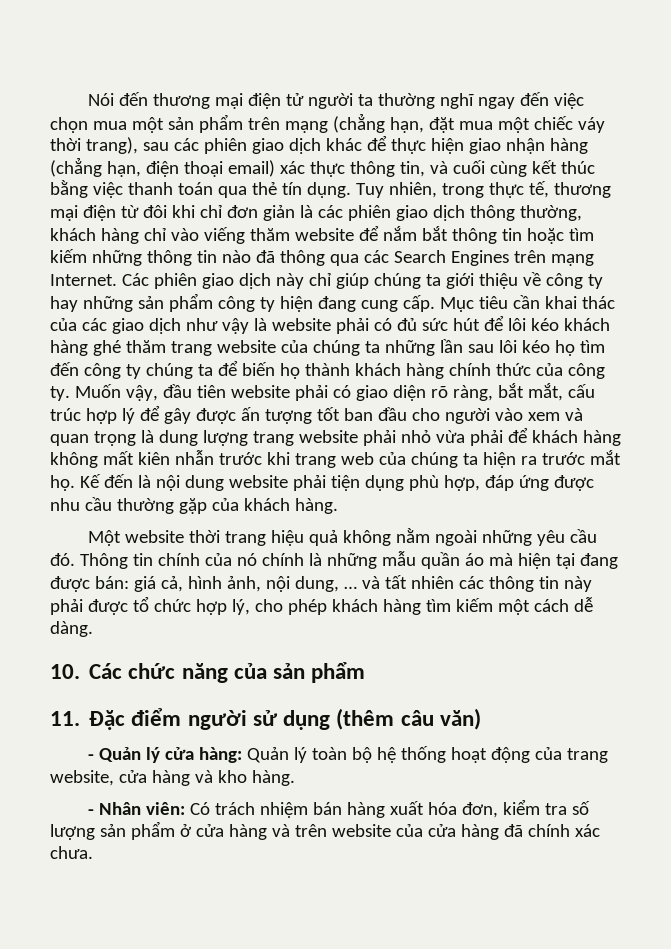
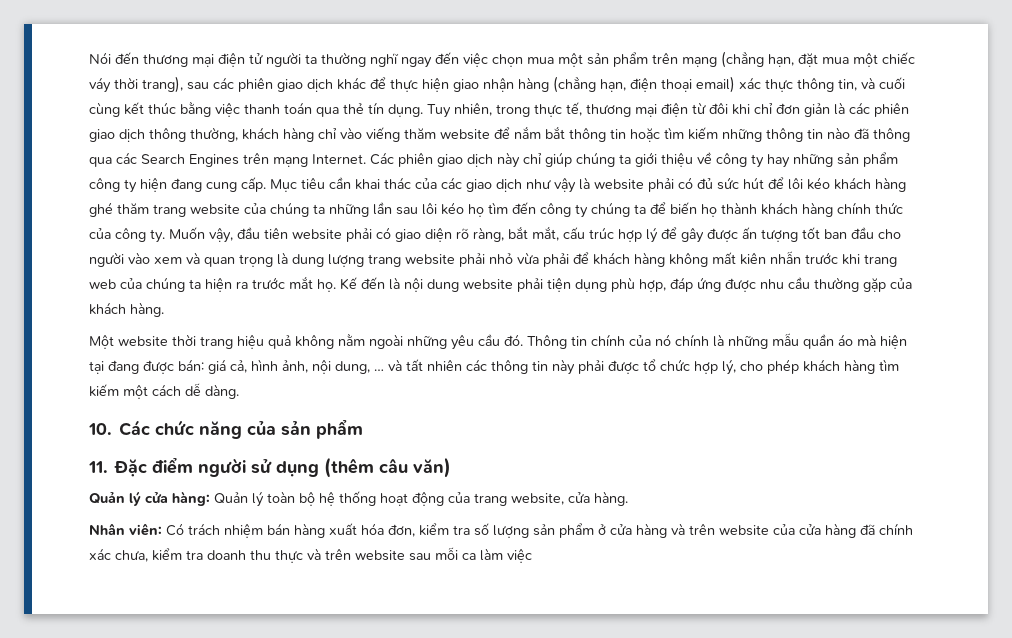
[88,754,95,760] - -> (452, 467) none
[151,770,295,786] [88,809,95,815] hàng và kho hàng. // - -> [594,491,628,506] hàng. //
[50,846,93,859] chưa. -> [115,547,532,563] chưa, kiểm tra doanh thu thực và trên website sau mỗi ca làm việc

